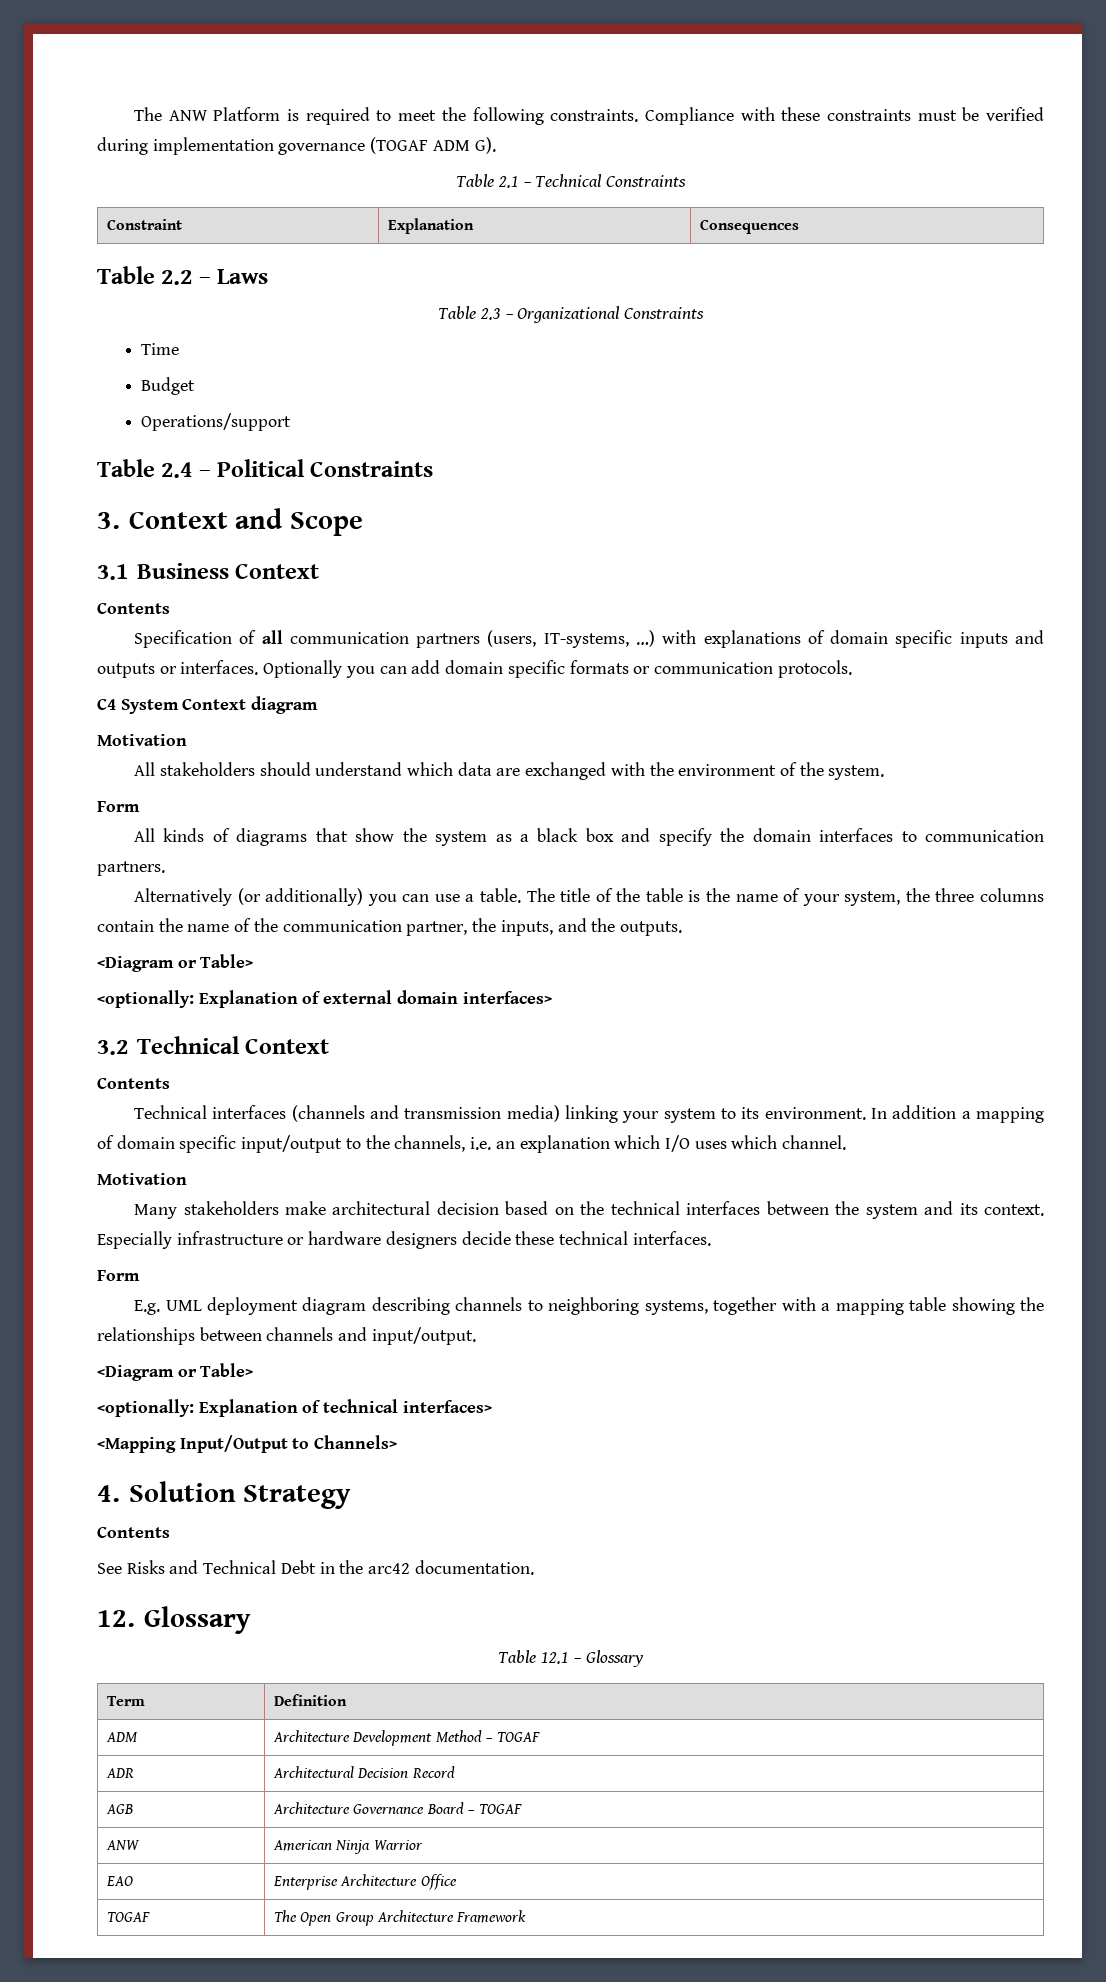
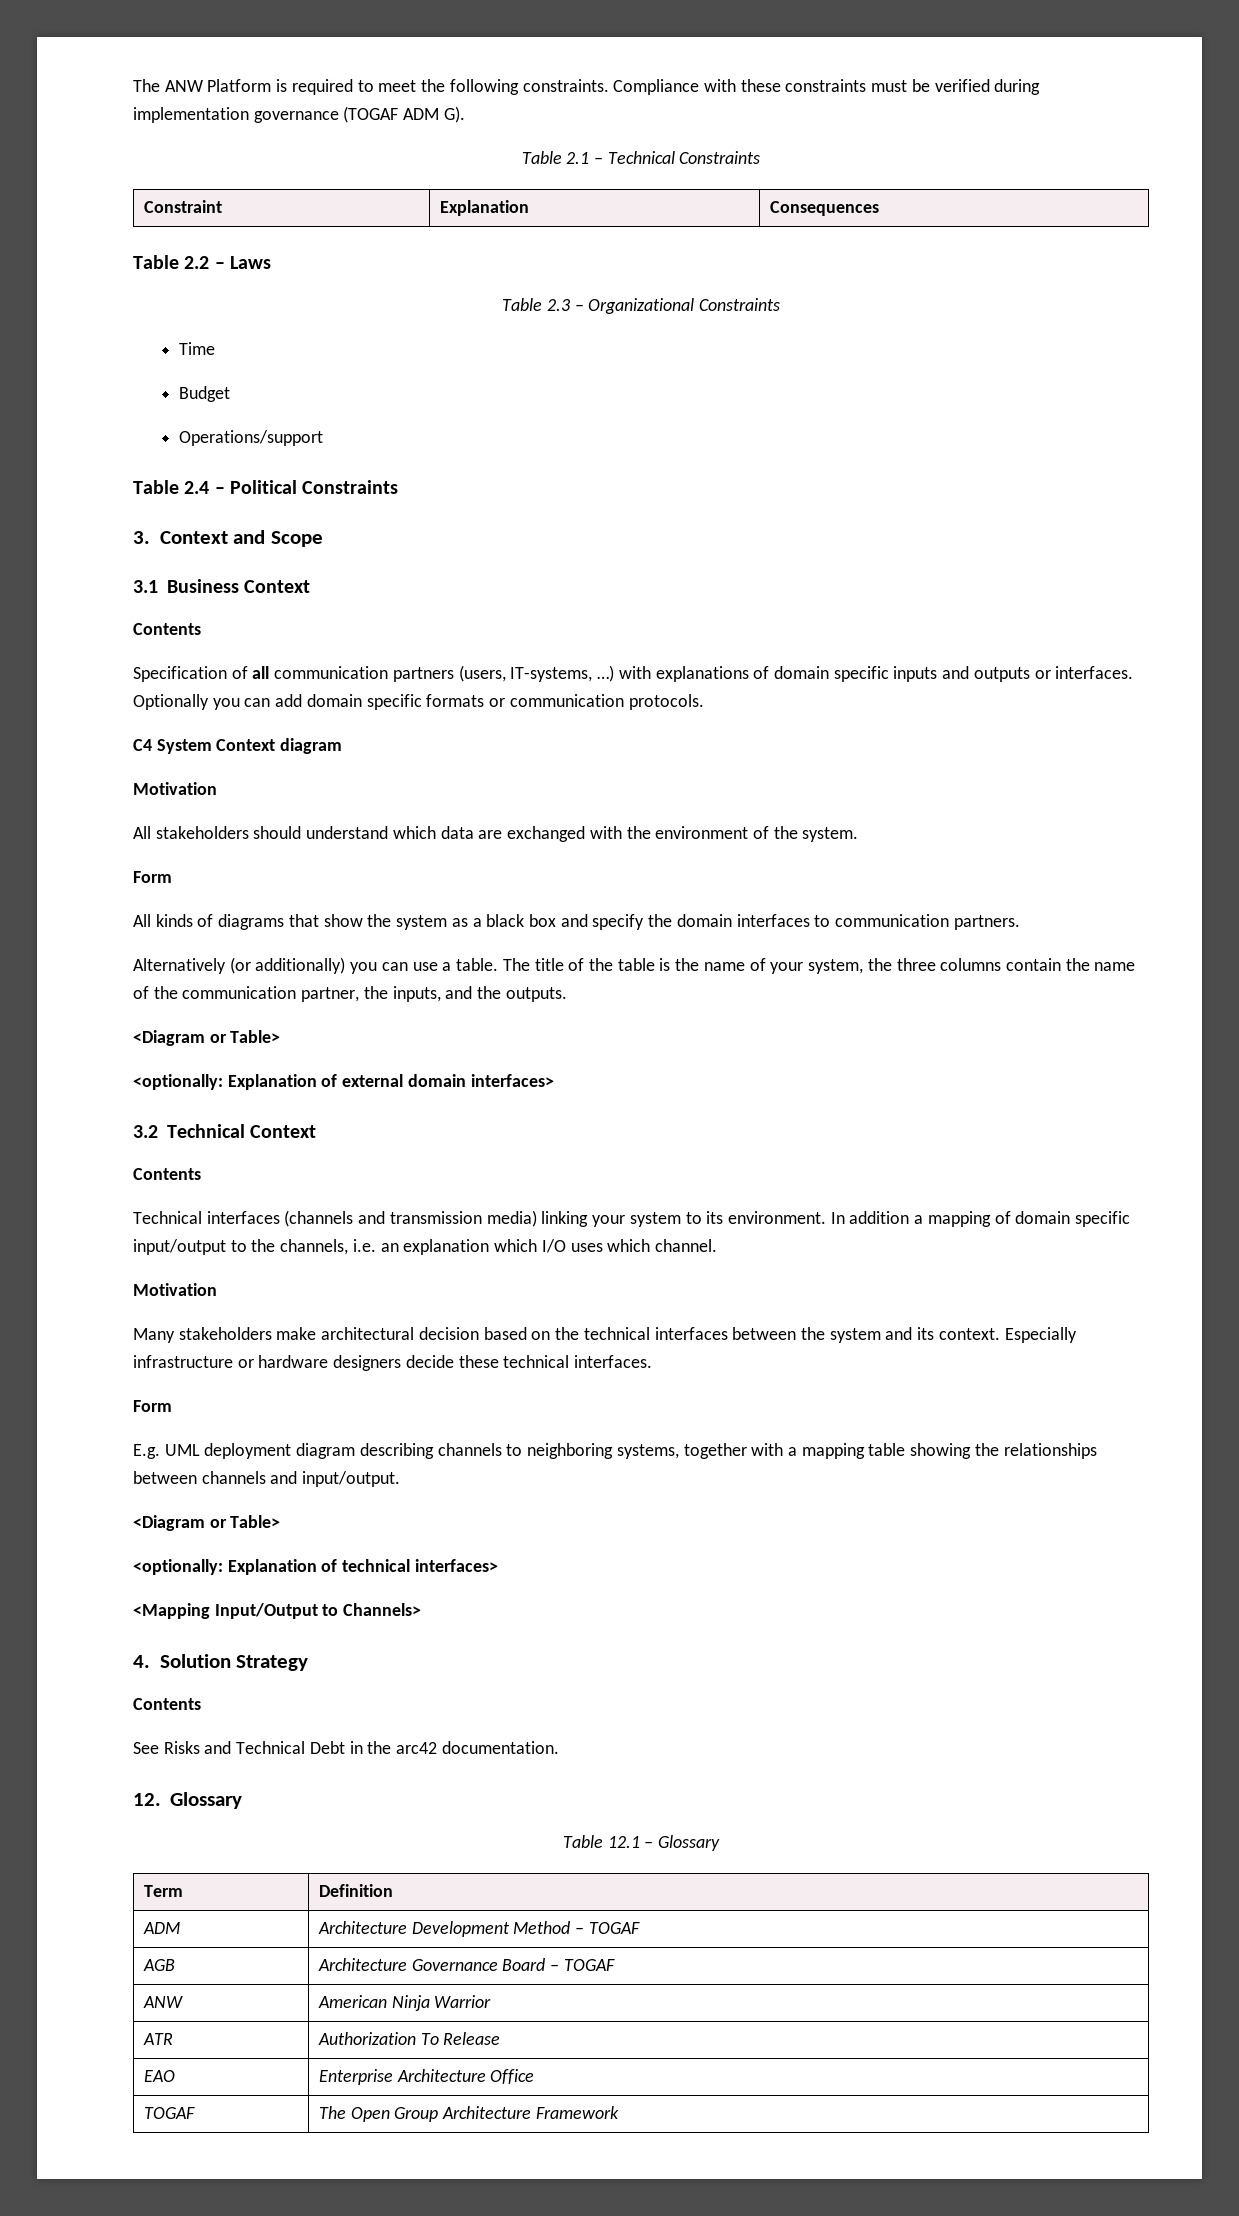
[105,1768,134,1778] [272,1766,455,1778] // ADR | Architectural Decision Record -> (640, 1928) none
(423, 1845) none -> [142,2033,173,2045] [317,2032,501,2045] // ATR | Authorization To Release

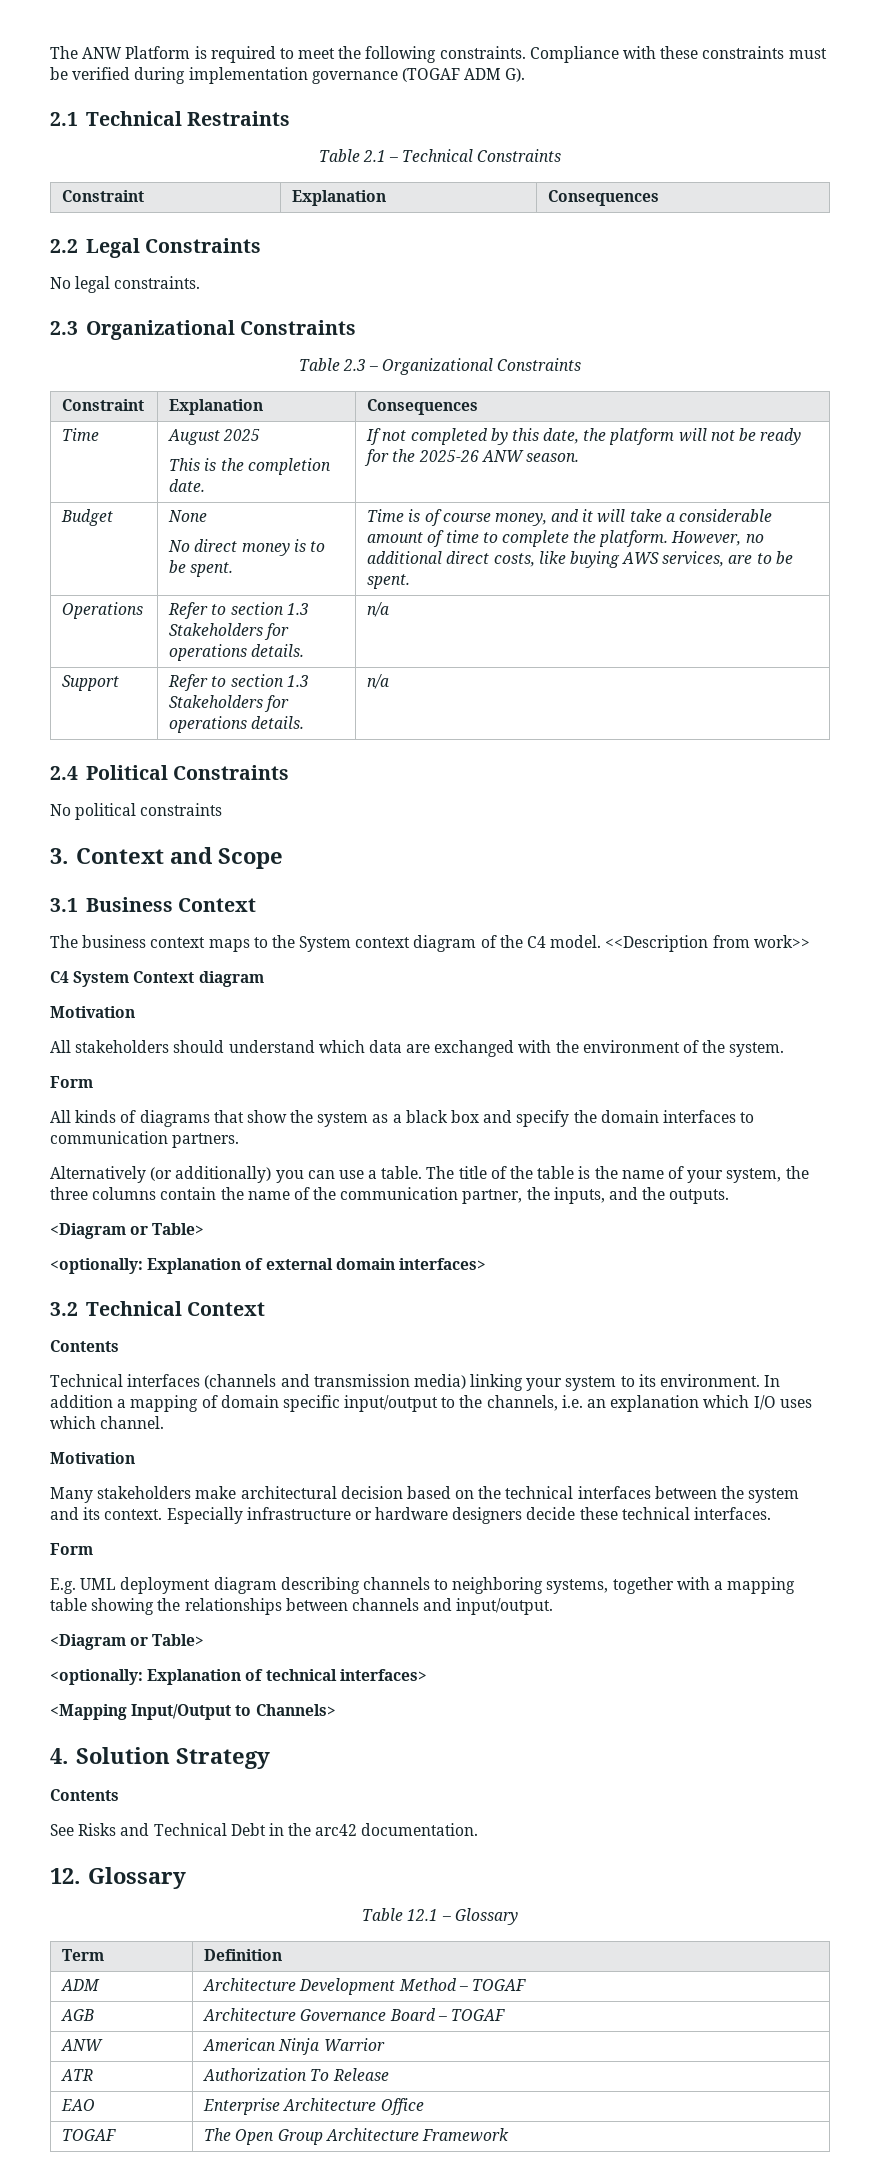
(465, 114) none -> [50,111,291,126] // 2.1 Technical Restraints
[133,255,271,269] Table 2.2 – Laws -> [50,238,262,258] [50,276,201,293] [50,320,357,340] 2.2 Legal Constraints // No legal constraints. // 2.3 Organizational Constraints
[178,342,215,355] [178,386,230,402] [178,430,323,446] [133,480,225,494] // Time // Budget // Operations/support // Table 2.4 – -> [62,399,145,411] [169,399,264,415] [367,399,479,415] [62,428,100,441] [168,429,261,445] [169,458,331,475] [169,479,206,492] [366,428,802,445] [364,449,579,466] [61,509,114,526] [168,510,208,522] [168,539,325,556] [169,560,234,577] [367,509,772,526] [367,530,764,547] [367,551,793,568] [367,574,411,589] [62,602,144,619] [168,602,309,619] [169,623,290,640] [169,644,305,661] [367,602,390,617] [62,675,120,691] [168,674,309,691] [169,695,290,712] [169,716,305,733] [367,674,390,689] [50,766,78,780] // Constraint | Explanation | Consequences // Time | August 2025 // This is the completion date. | If not completed by this date, the platform will not be ready for the 2025-26 ANW season. // Budget | None // No direct money is to be spent. | Time is of course money, and it will take a considerable amount of time to complete the platform. However, no additional direct costs, like buying AWS services, are to be spent. // Operations | Refer to section 1.3 Stakeholders for operations details. | n/a // Support | Refer to section 1.3 Stakeholders for operations details. | n/a // 2.4
(399, 487) none -> [50,803,223,820] // No political constraints
[133,623,201,635] [133,665,1134,682] [133,694,704,710] Contents // Specification of all communication partners (users, IT-systems, …) with explanations of domain specific inputs and outputs or interfaces. Optionally you can add domain specific formats or communication protocols. -> [50,935,810,952] The business context maps to the System context diagram of the C4 model. <<Description from work>>

